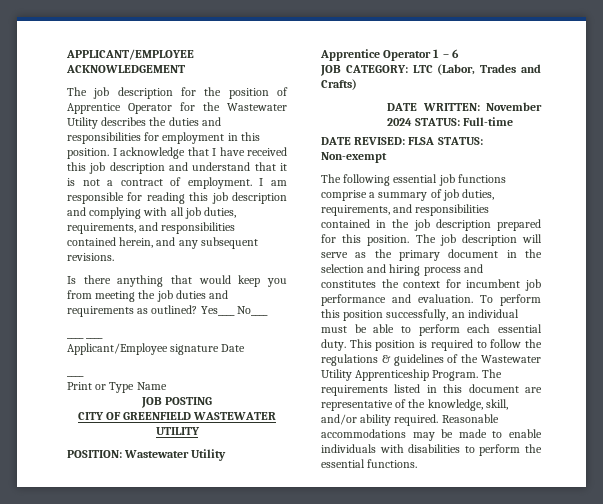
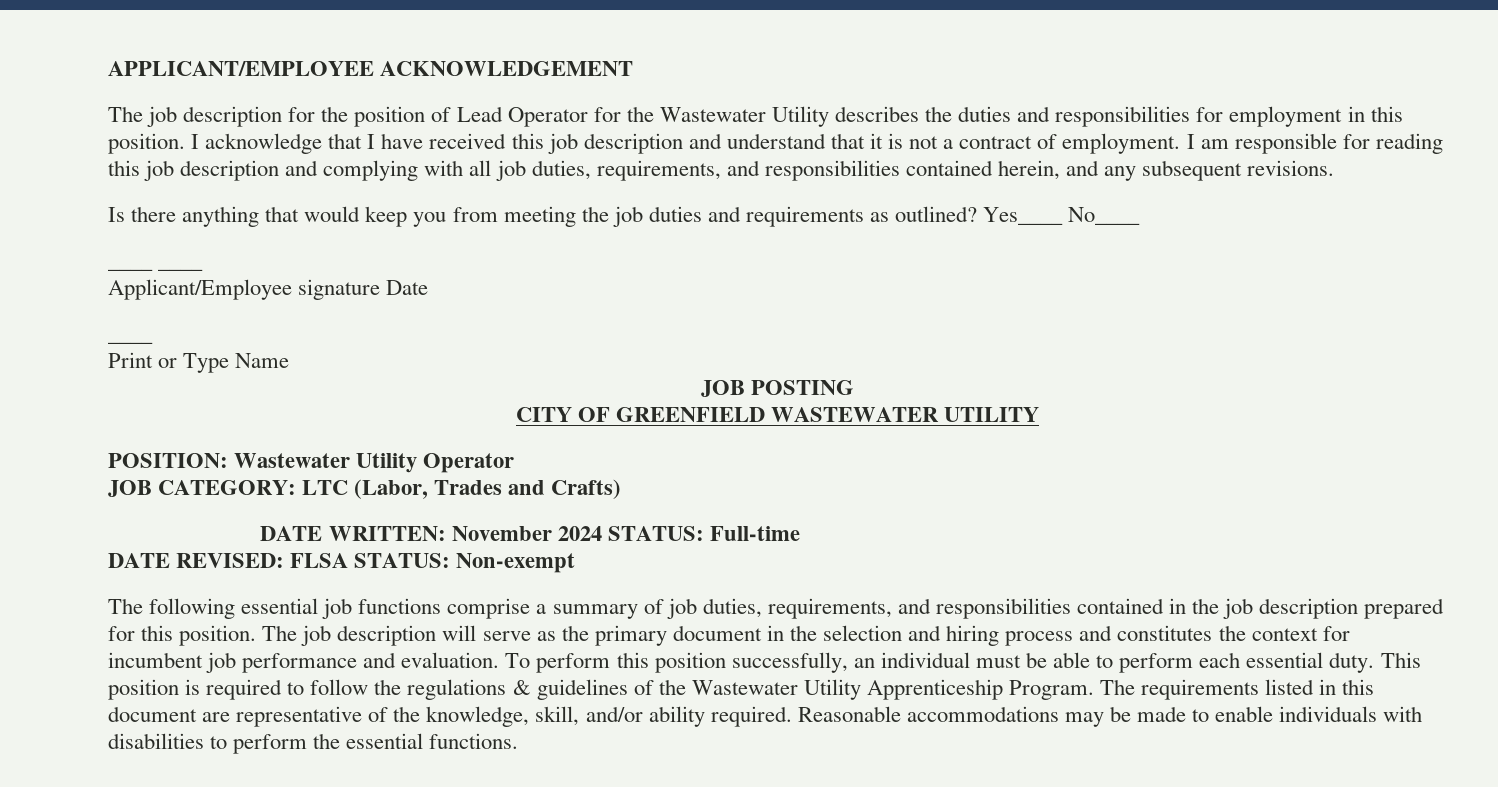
[67,103,121,114] Apprentice -> [456,106,503,122] Lead
[320,49,459,61] Apprentice Operator 1 – 6 -> [423,453,515,473] Operator

